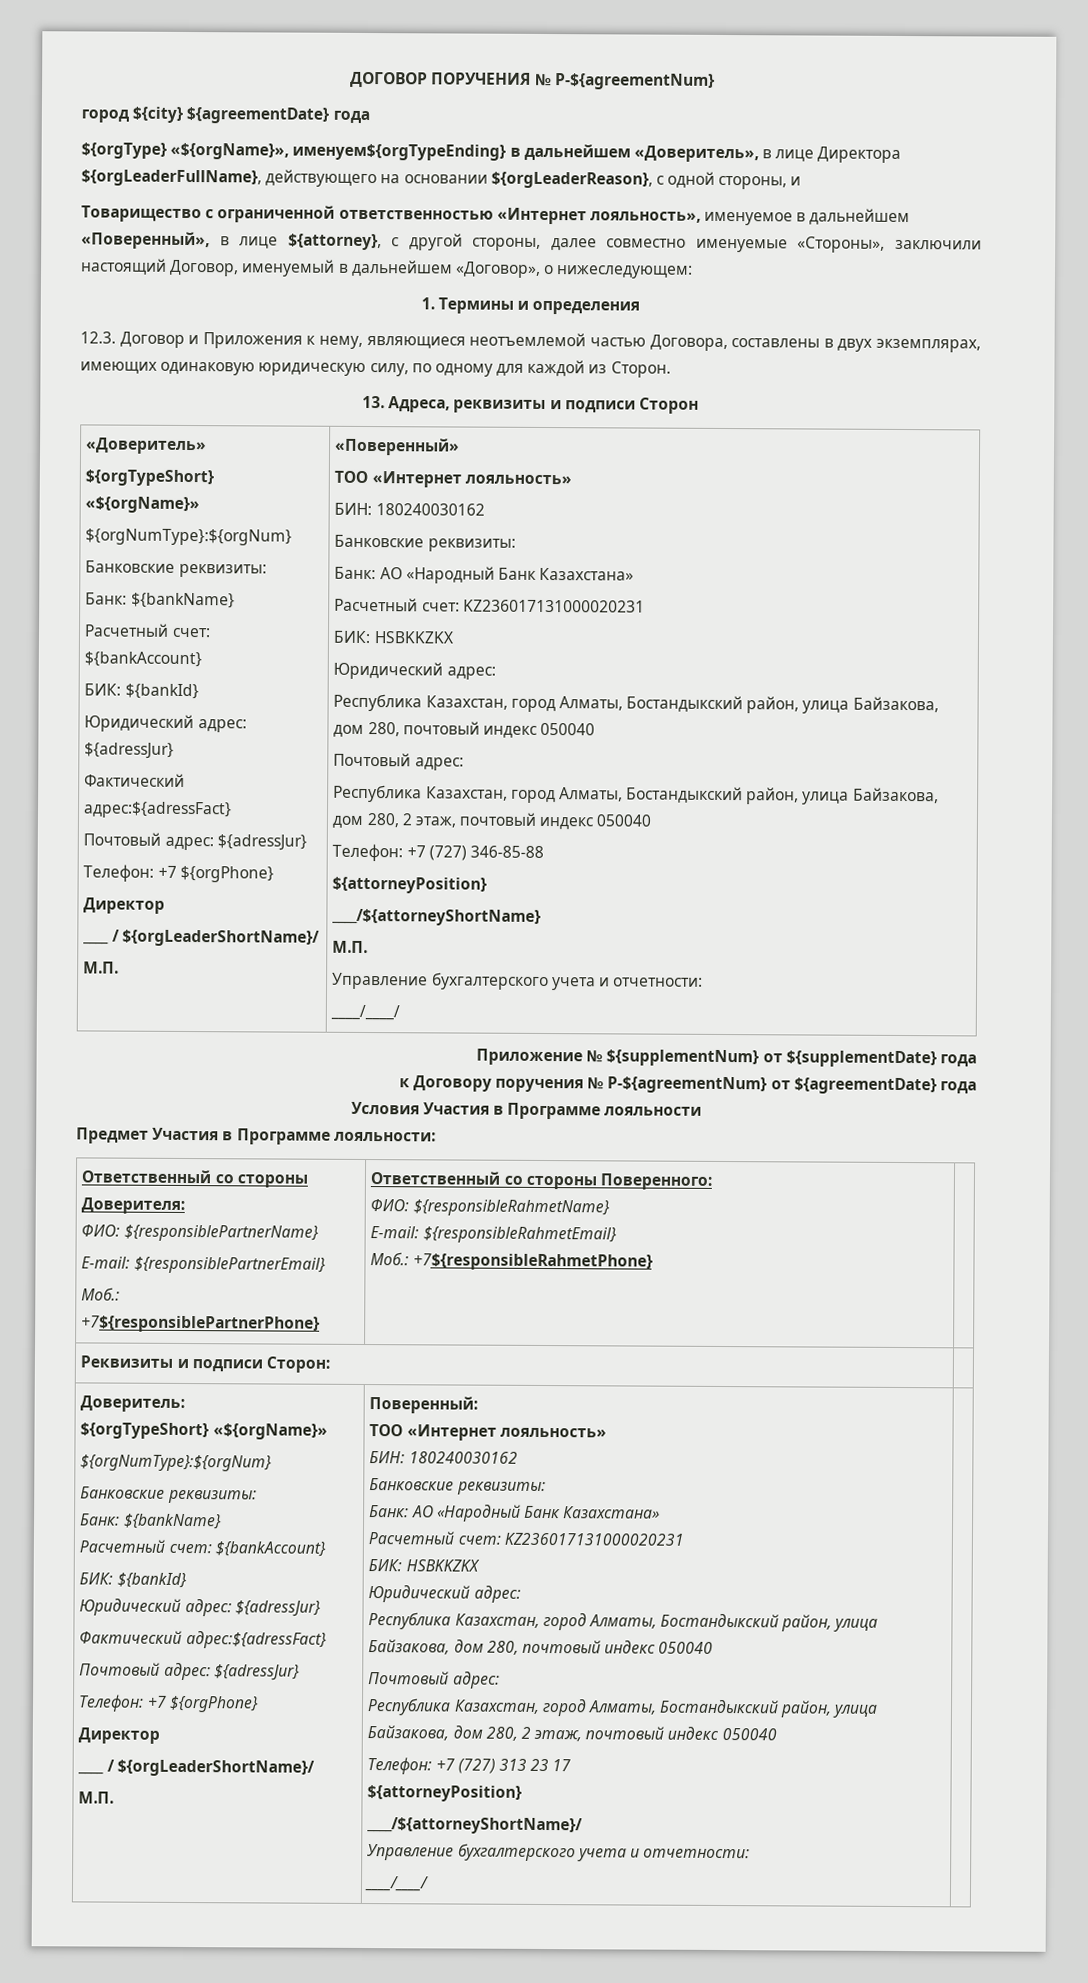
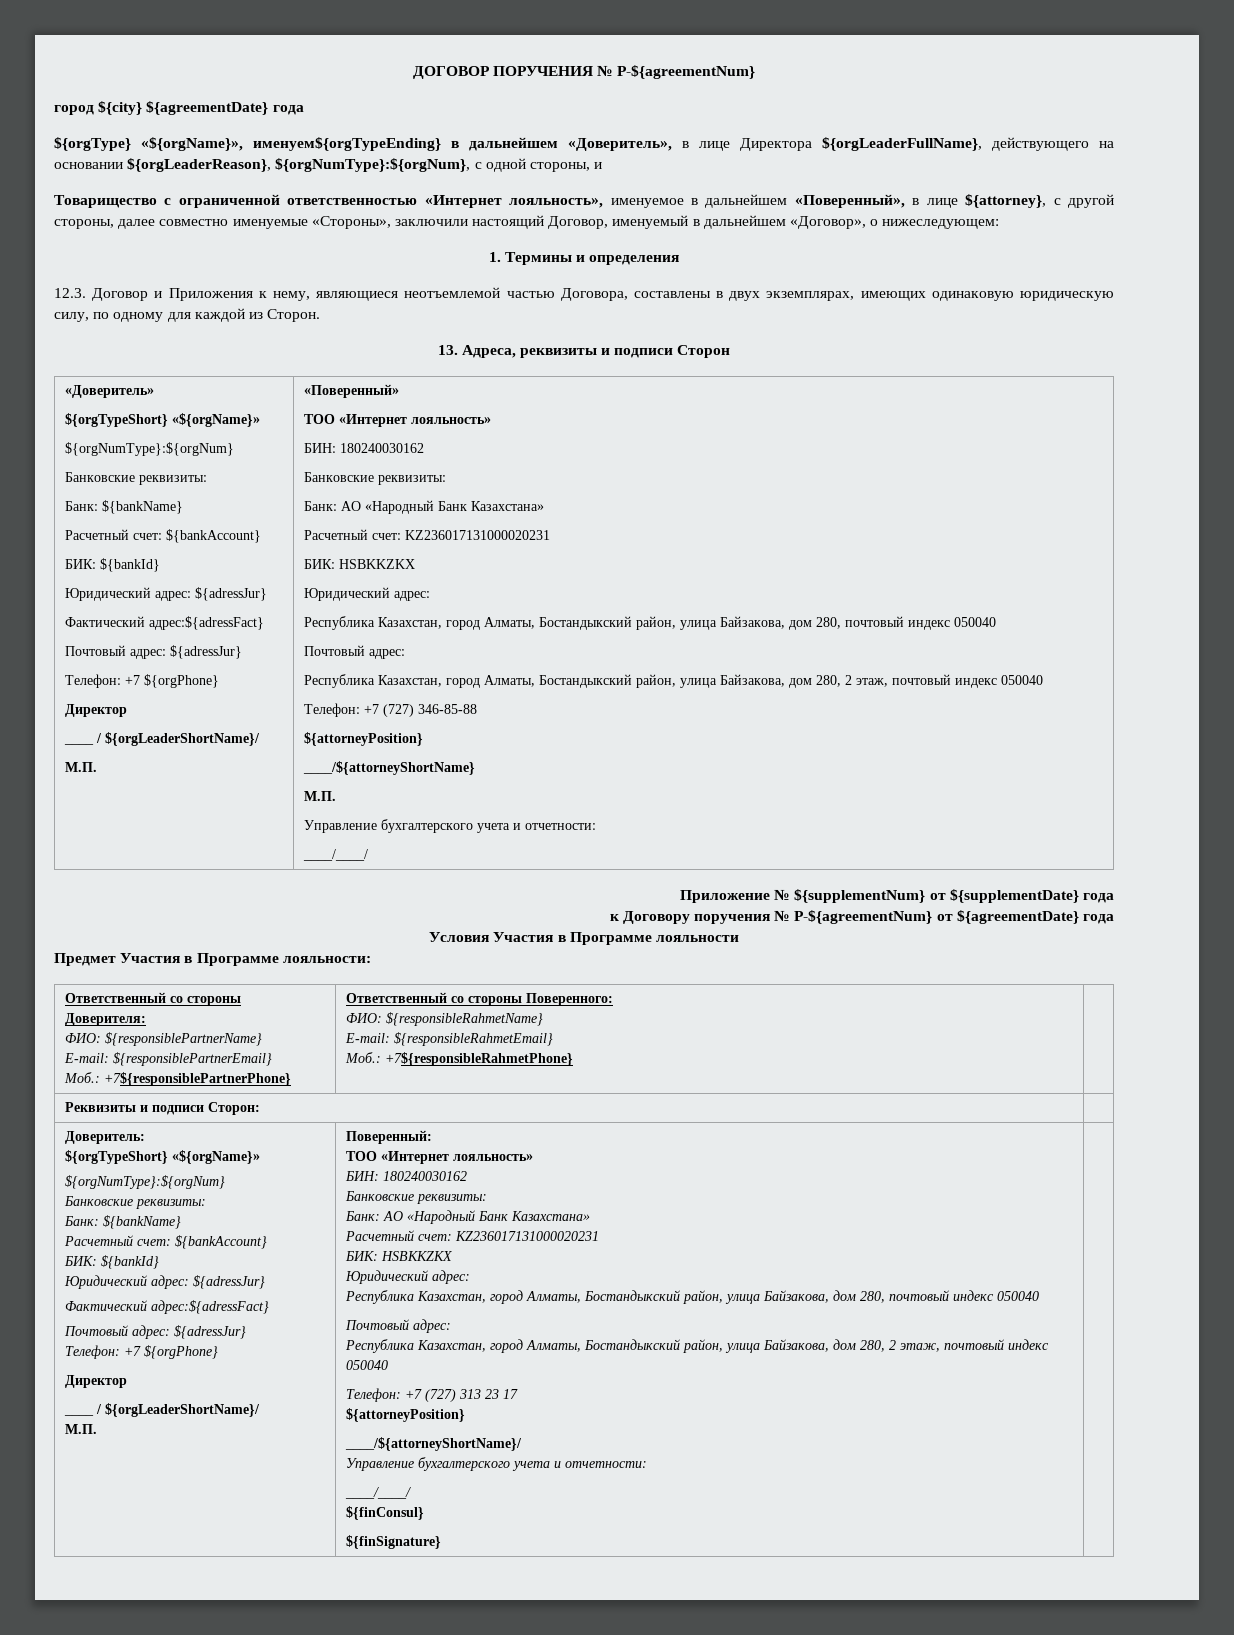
(653, 180) none -> [275,158,471,172] ${orgNumType}:${orgNum},
(430, 1884) none -> [345,1506,424,1520] [345,1535,441,1549] // ${finConsul} // ${finSignature}

